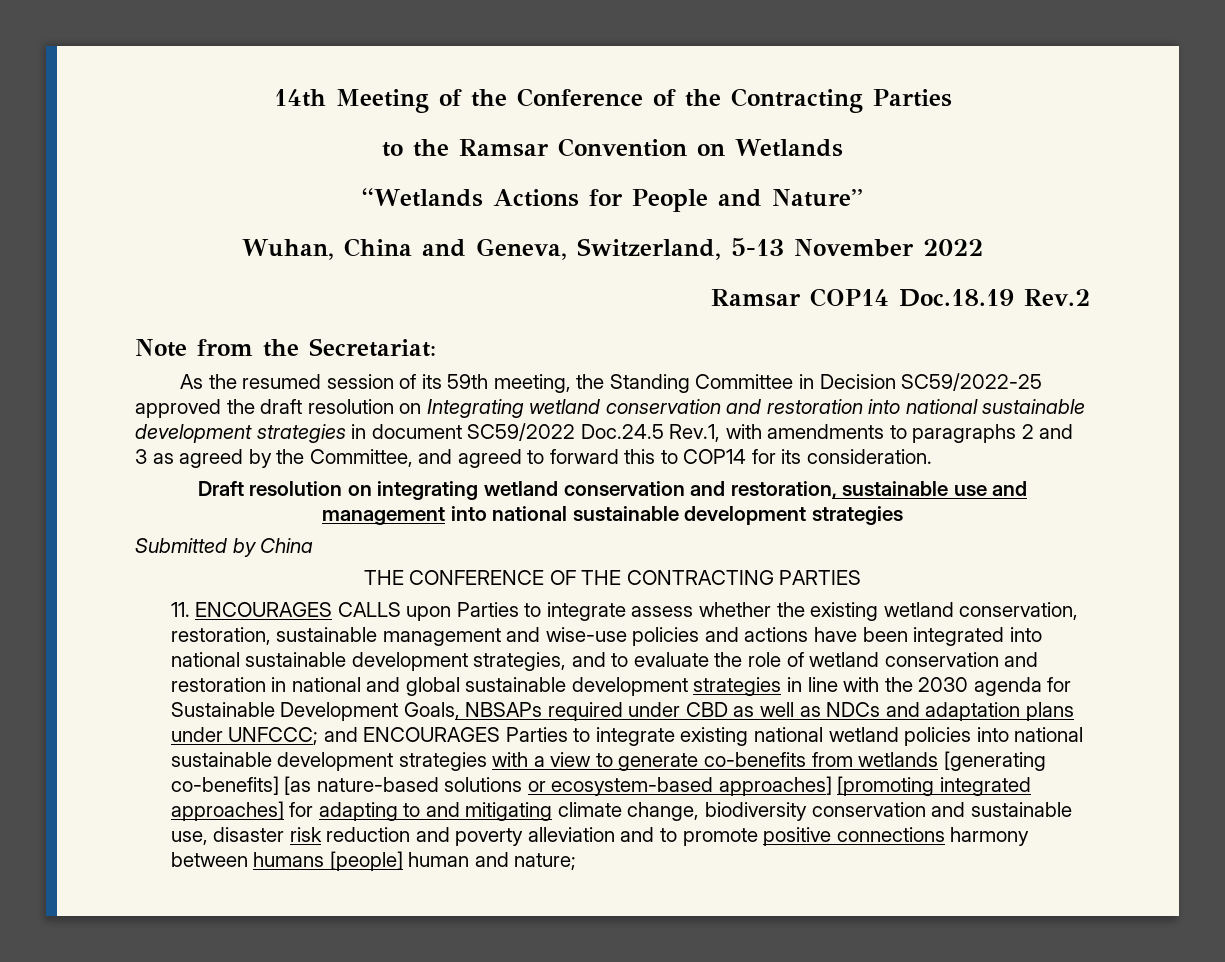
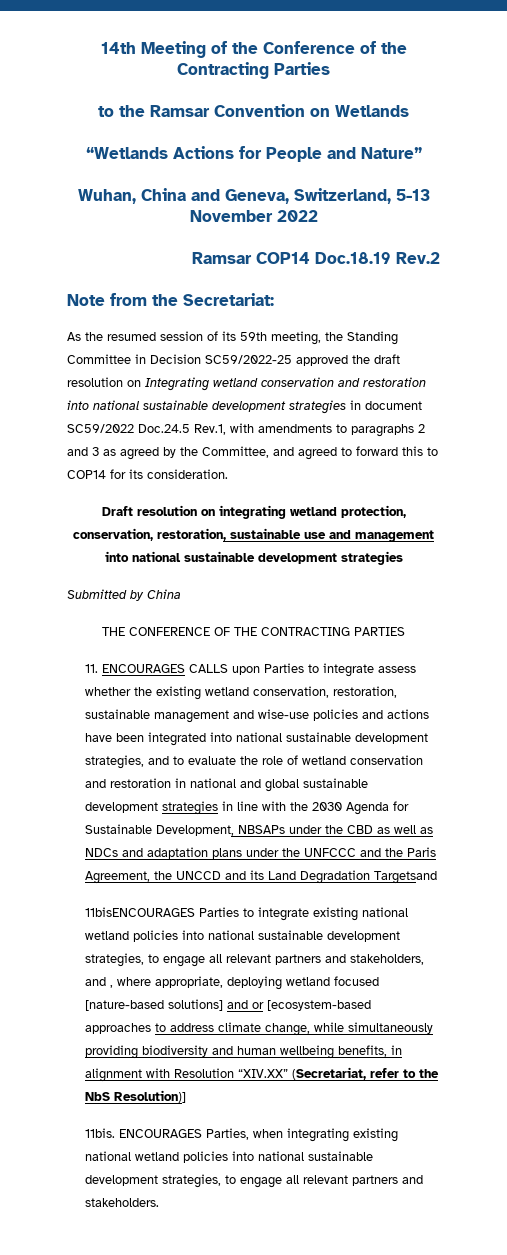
[563,481,726,496] conservation and -> [340,505,406,518] [73,528,153,541] protection, conservation,
[973,677,1042,696] agenda -> [345,802,389,815] Agenda
[280,702,681,721] Development Goals, NBSAPs required under -> [155,825,343,836] Development, NBSAPs under the
[228,727,501,745] UNFCCC; and ENCOURAGES -> [281,847,436,857] [84,870,437,884] [84,907,195,917] the UNFCCC and the Paris Agreement, the UNCCD and its Land Degradation Targetsand // 11bisENCOURAGES
[398,751,1046,771] [170,776,1032,796] [170,801,1072,821] [170,827,1030,846] [170,851,577,871] strategies with a view to generate co-benefits from wetlands [generating co-benefits] [as nature-based solutions or ecosystem-based approaches] [promoting integrated approaches] for adapting to and mitigating climate change, biodiversity conservation and sustainable use, disaster risk reduction and poverty alleviation and to promote positive connections harmony between humans [people] human and nature; -> [84,953,424,967] [84,976,379,990] [84,999,371,1011] [84,1022,433,1036] [84,1045,402,1059] [84,1067,439,1082] [84,1090,186,1103] [84,1128,398,1142] [84,1151,373,1163] [84,1174,423,1188] [84,1198,159,1207] strategies, to engage all relevant partners and stakeholders, and , where appropriate, deploying wetland focused [nature-based solutions] and or [ecosystem-based approaches to address climate change, while simultaneously providing biodiversity and human wellbeing benefits, in alignment with Resolution “XIV.XX” (Secretariat, refer to the NbS Resolution)] // 11bis. ENCOURAGES Parties, when integrating existing national wetland policies into national sustainable development strategies, to engage all relevant partners and stakeholders.

